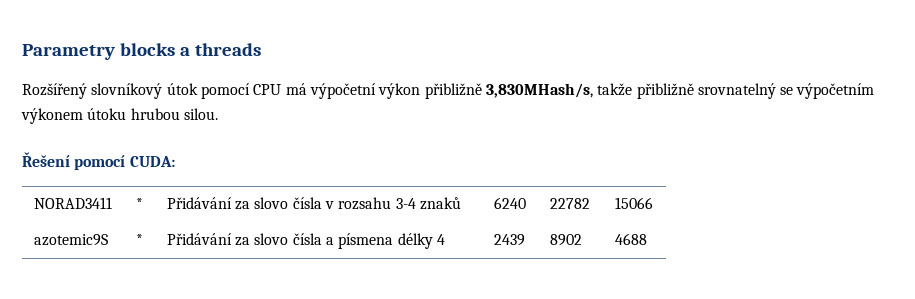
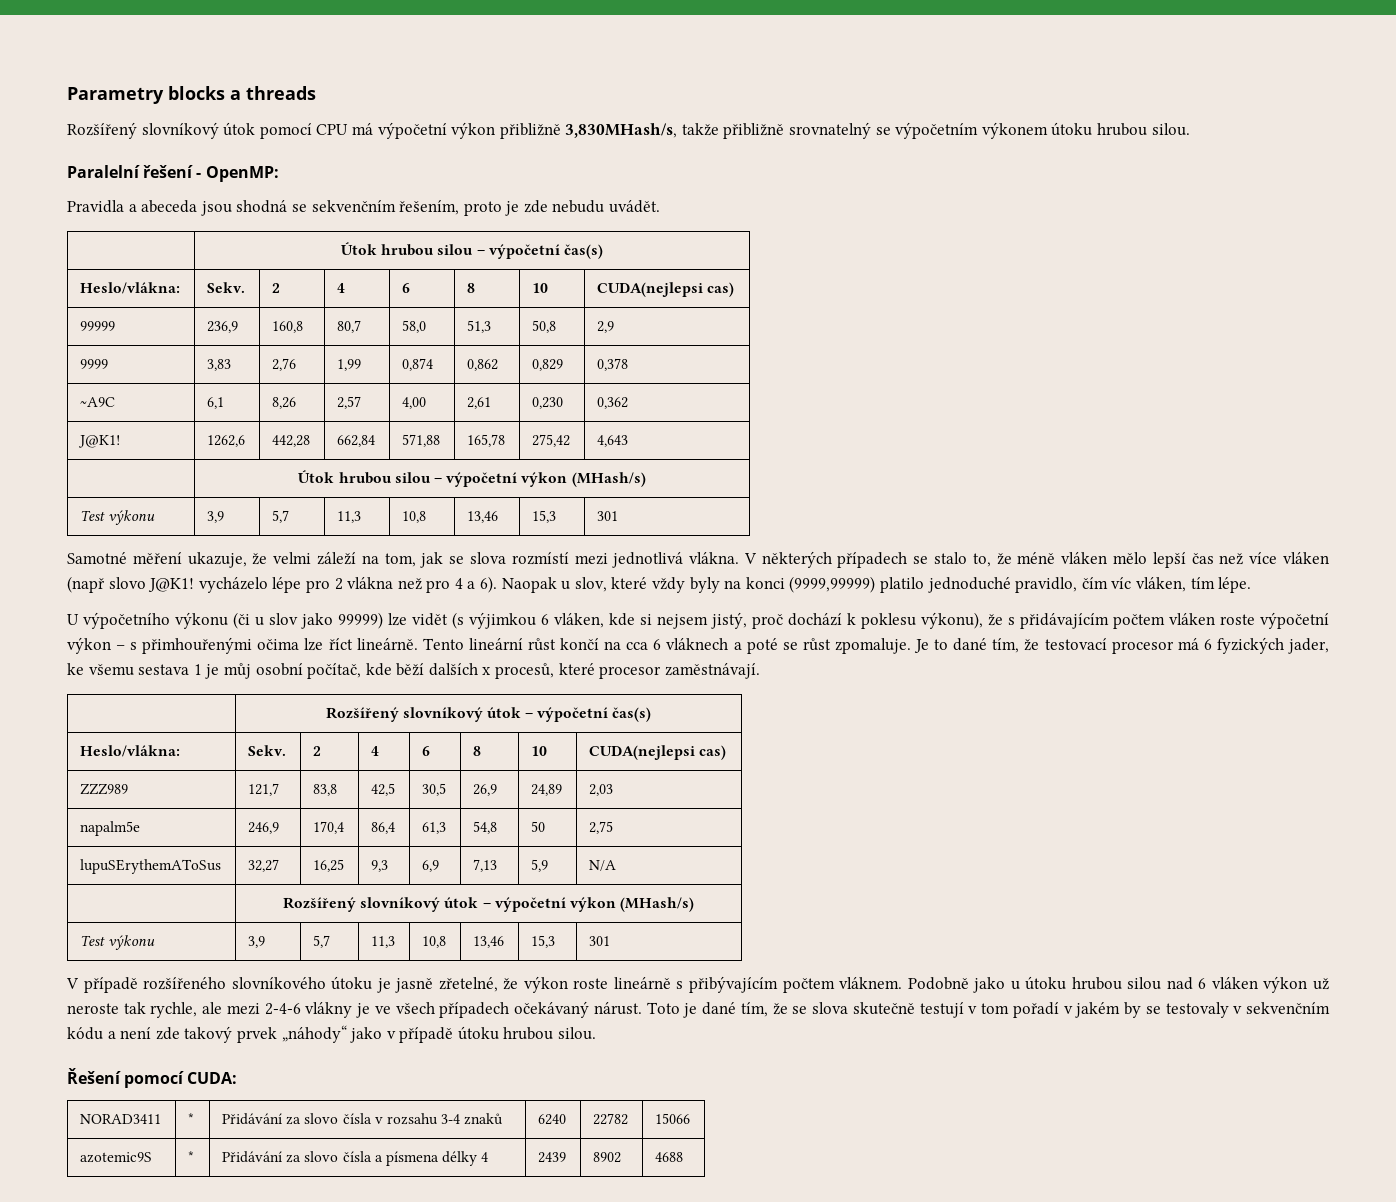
(218, 114) none -> [67,165,279,182] [67,200,661,216] [341,242,603,259] [80,282,181,294] [207,282,246,293] [272,283,281,293] [337,283,346,293] [402,283,411,293] [467,283,476,293] [532,283,549,293] [597,282,735,297] [80,321,116,331] [207,321,239,333] [272,321,304,333] [337,320,362,333] [402,320,427,333] [467,320,492,333] [532,320,557,333] [597,321,615,333] [80,359,109,369] [207,359,232,371] [272,358,297,371] [337,359,362,371] [402,358,434,371] [467,359,499,371] [532,359,564,371] [597,358,629,371] [80,397,116,407] [207,397,225,409] [272,397,297,409] [337,396,362,409] [402,397,427,409] [467,397,492,409] [532,397,564,409] [597,397,629,409] [78,435,121,448] [207,435,246,447] [272,435,311,447] [337,435,376,447] [402,434,441,447] [467,434,506,447] [532,434,571,447] [597,435,629,447] [298,470,646,487] [80,510,156,525] [207,511,225,523] [272,510,290,523] [337,511,362,523] [402,511,427,523] [467,511,499,523] [532,510,557,523] [597,511,619,521] [67,551,1329,568] [67,576,1252,593] [67,612,1329,629] [67,637,1329,654] [67,663,760,679] [325,707,652,722] [80,745,181,757] [248,745,287,756] [313,746,322,756] [371,746,380,756] [422,746,431,756] [473,746,482,756] [531,746,548,756] [589,745,727,760] [80,783,129,795] [248,783,280,796] [313,784,338,796] [371,783,396,796] [422,783,447,796] [473,784,498,796] [531,784,563,796] [589,784,614,796] [80,821,141,836] [248,822,280,834] [313,821,345,834] [371,822,396,834] [422,822,447,834] [473,821,498,834] [531,821,546,832] [589,821,614,834] [80,859,222,874] [248,859,280,872] [313,859,345,872] [371,860,389,872] [422,860,440,872] [473,859,498,872] [531,859,549,872] [589,860,617,871] [282,897,695,912] [80,935,156,950] [248,936,266,948] [313,935,331,948] [371,936,396,948] [422,936,447,948] [473,936,505,948] [531,935,556,948] [589,936,611,946] [66,976,1329,993] [67,1001,1331,1018] [67,1025,597,1043] // Paralelní řešení - OpenMP: // Pravidla a abeceda jsou shodná se sekvenčním řešením, proto je zde nebudu uvádět. // | Útok hrubou silou – výpočetní čas(s) // Heslo/vlákna: | Sekv. | 2 | 4 | 6 | 8 | 10 | CUDA(nejlepsi cas) // 99999 | 236,9 | 160,8 | 80,7 | 58,0 | 51,3 | 50,8 | 2,9 // 9999 | 3,83 | 2,76 | 1,99 | 0,874 | 0,862 | 0,829 | 0,378 // ~A9C | 6,1 | 8,26 | 2,57 | 4,00 | 2,61 | 0,230 | 0,362 // J@K1! | 1262,6 | 442,28 | 662,84 | 571,88 | 165,78 | 275,42 | 4,643 // | Útok hrubou silou – výpočetní výkon (MHash/s) // Test výkonu | 3,9 | 5,7 | 11,3 | 10,8 | 13,46 | 15,3 | 301 // Samotné měření ukazuje, že velmi záleží na tom, jak se slova rozmístí mezi jednotlivá vlákna. V některých případech se stalo to, že méně vláken mělo lepší čas než více vláken (např slovo J@K1! vycházelo lépe pro 2 vlákna než pro 4 a 6). Naopak u slov, které vždy byly na konci (9999,99999) platilo jednoduché pravidlo, čím víc vláken, tím lépe. // U výpočetního výkonu (či u slov jako 99999) lze vidět (s výjimkou 6 vláken, kde si nejsem jistý, proč dochází k poklesu výkonu), že s přidávajícím počtem vláken roste výpočetní výkon – s přimhouřenými očima lze říct lineárně. Tento lineární růst končí na cca 6 vláknech a poté se růst zpomaluje. Je to dané tím, že testovací procesor má 6 fyzických jader, ke všemu sestava 1 je můj osobní počítač, kde běží dalších x procesů, které procesor zaměstnávají. // | Rozšířený slovníkový útok – výpočetní čas(s) // Heslo/vlákna: | Sekv. | 2 | 4 | 6 | 8 | 10 | CUDA(nejlepsi cas) // ZZZ989 | 121,7 | 83,8 | 42,5 | 30,5 | 26,9 | 24,89 | 2,03 // napalm5e | 246,9 | 170,4 | 86,4 | 61,3 | 54,8 | 50 | 2,75 // lupuSErythemAToSus | 32,27 | 16,25 | 9,3 | 6,9 | 7,13 | 5,9 | N/A // | Rozšířený slovníkový útok – výpočetní výkon (MHash/s) // Test výkonu | 3,9 | 5,7 | 11,3 | 10,8 | 13,46 | 15,3 | 301 // V případě rozšířeného slovníkového útoku je jasně zřetelné, že výkon roste lineárně s přibývajícím počtem vláknem. Podobně jako u útoku hrubou silou nad 6 vláken výkon už neroste tak rychle, ale mezi 2-4-6 vlákny je ve všech případech očekávaný nárust. Toto je dané tím, že se slova skutečně testují v tom pořadí v jakém by se testovaly v sekvenčním kódu a není zde takový prvek „náhody“ jako v případě útoku hrubou silou.

